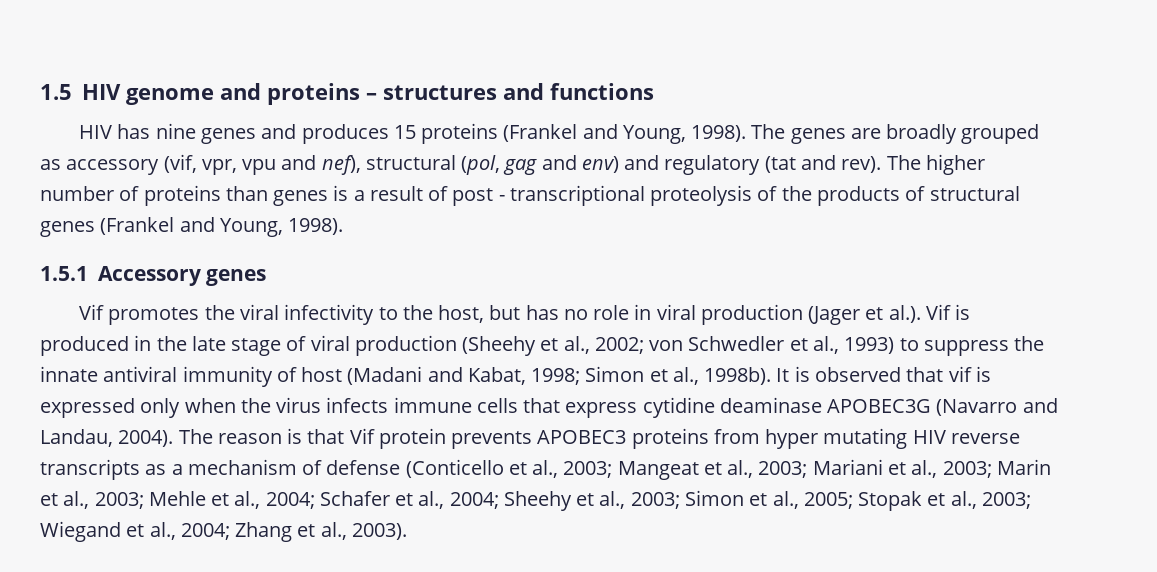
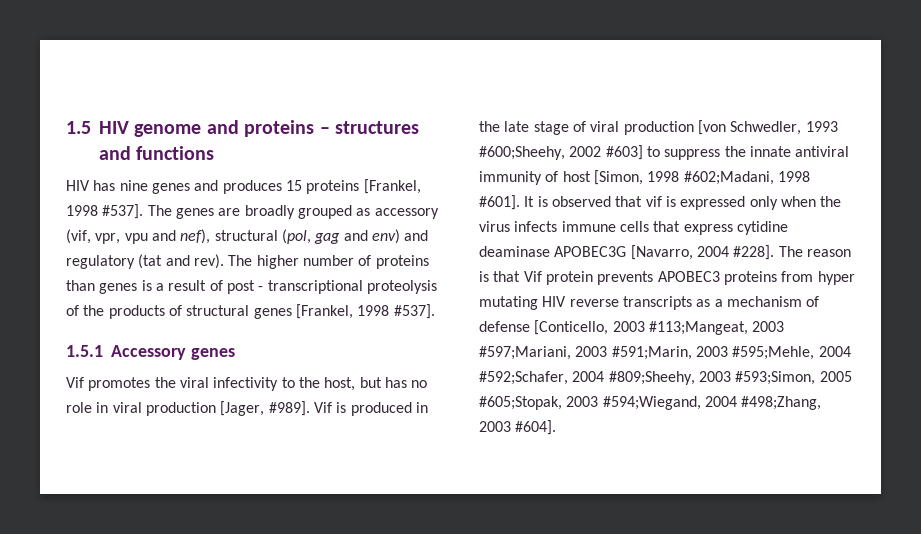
[503,124,747,144] (Frankel and Young, 1998). -> [363,179,421,194] [66,204,144,219] [Frankel, 1998 #537].
[100,217,344,237] (Frankel and Young, 1998). -> [295,304,435,319] [Frankel, 1998 #537].
[808,305,921,325] (Jager et al.). -> [220,401,310,416] [Jager, #989].
[462,336,895,356] (Sheehy et al., 2002; von Schwedler et al., 1993) -> [697,120,838,135] [479,145,643,160] [von Schwedler, 1993 #600;Sheehy, 2002 #603]
[347,366,772,385] (Madani and Kabat, 1998; Simon et al., 1998b). -> [593,170,810,185] [479,195,520,210] [Simon, 1998 #602;Madani, 1998 #601].
[936,398,1058,416] [40,429,174,447] (Navarro and Landau, 2004). -> [630,245,775,260] [Navarro, 2004 #228].
[405,459,1051,480] [40,490,1031,511] [40,521,407,542] (Conticello et al., 2003; Mangeat et al., 2003; Mariani et al., 2003; Marin et al., 2003; Mehle et al., 2004; Schafer et al., 2004; Sheehy et al., 2003; Simon et al., 2005; Stopak et al., 2003; Wiegand et al., 2004; Zhang et al., 2003). -> [534,320,785,335] [479,346,851,360] [479,371,852,385] [479,396,822,410] [479,420,557,435] [Conticello, 2003 #113;Mangeat, 2003 #597;Mariani, 2003 #591;Marin, 2003 #595;Mehle, 2004 #592;Schafer, 2004 #809;Sheehy, 2003 #593;Simon, 2005 #605;Stopak, 2003 #594;Wiegand, 2004 #498;Zhang, 2003 #604].

